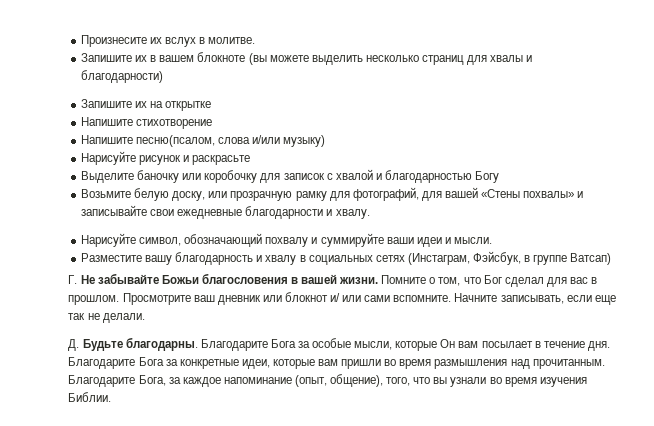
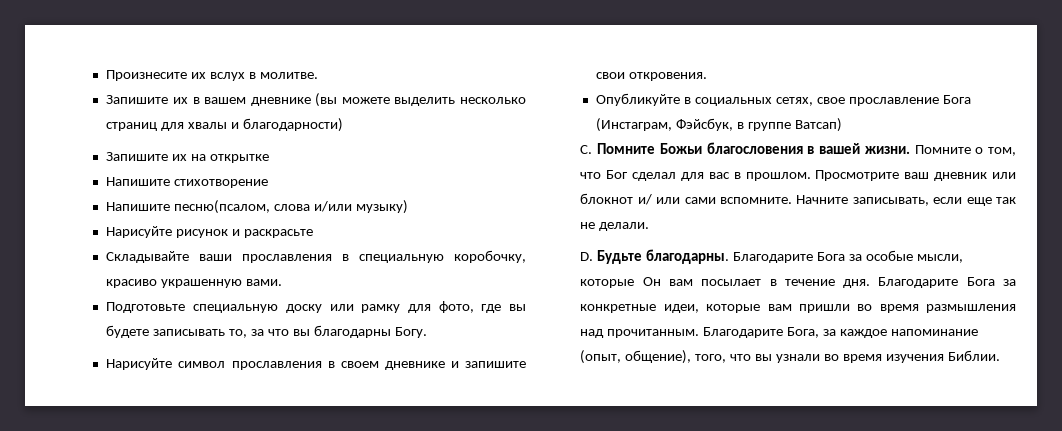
[197,52,246,62] блокноте -> [250,97,311,106] дневнике
[81,169,500,183] [81,187,584,201] [81,205,370,219] [81,233,492,247] [81,252,405,265] Выделите баночку или коробочку для записок с хвалой и благодарностью Богу // Возьмите белую доску, или прозрачную рамку для фотографий, для вашей «Стены похвалы» и записывайте свои ежедневные благодарности и хвалу. // Нарисуйте символ, обозначающий похвалу и суммируйте ваши идеи и мысли. // Разместите вашу благодарность и хвалу в социальных сетях -> [106,250,526,263] [106,279,283,288] [106,301,526,313] [106,325,427,338] [106,358,526,370] [596,72,708,81] [596,93,971,106] Складывайте ваши прославления в специальную коробочку, красиво украшенную вами. // Подготовьте специальную доску или рамку для фото, где вы будете записывать то, за что вы благодарны Богу. // Нарисуйте символ прославления в своем дневнике и запишите свои откровения. // Опубликуйте в социальных сетях, свое прославление Бога
[68,273,159,284] Г. Не забывайте -> [580,143,656,154] C. Помните
[68,339,80,351] Д. -> [580,252,594,261] D.

